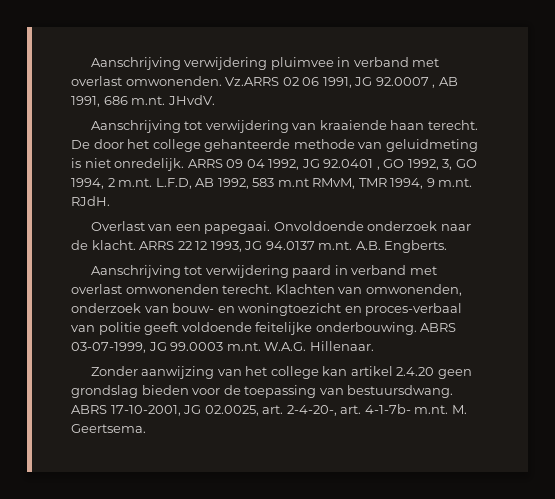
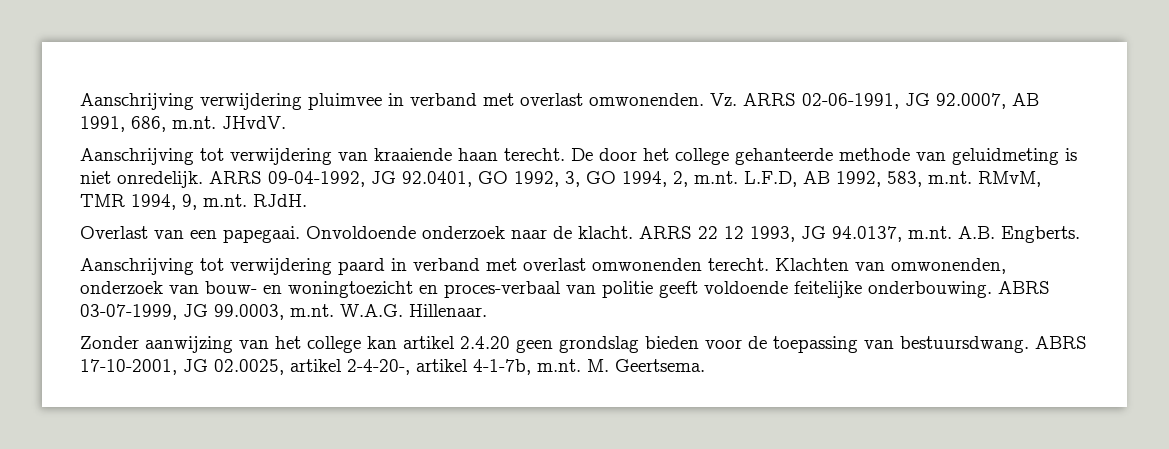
[225,77,436,88] Vz.ARRS 02 06 1991, JG 92.0007 , -> [710,93,1006,109] Vz. ARRS 02-06-1991, JG 92.0007,
[103,96,128,105] 686 -> [131,116,166,132] 686,
[226,159,380,170] 09 04 1992, JG 92.0401 , -> [268,171,472,187] 09-04-1992, JG 92.0401,
[107,178,115,187] 2 -> [673,171,688,187] 2,
[252,178,309,187] 583 m.nt -> [887,171,972,187] 583, m.nt.
[426,178,435,187] 9 -> [182,194,197,210] 9,
[265,241,315,250] 94.0137 -> [832,226,902,242] 94.0137,
[170,342,224,351] 99.0003 -> [214,304,284,320] 99.0003,
[262,404,411,416] art. 2-4-20-, art. 4-1-7b- -> [290,359,531,375] artikel 2-4-20-, artikel 4-1-7b,

